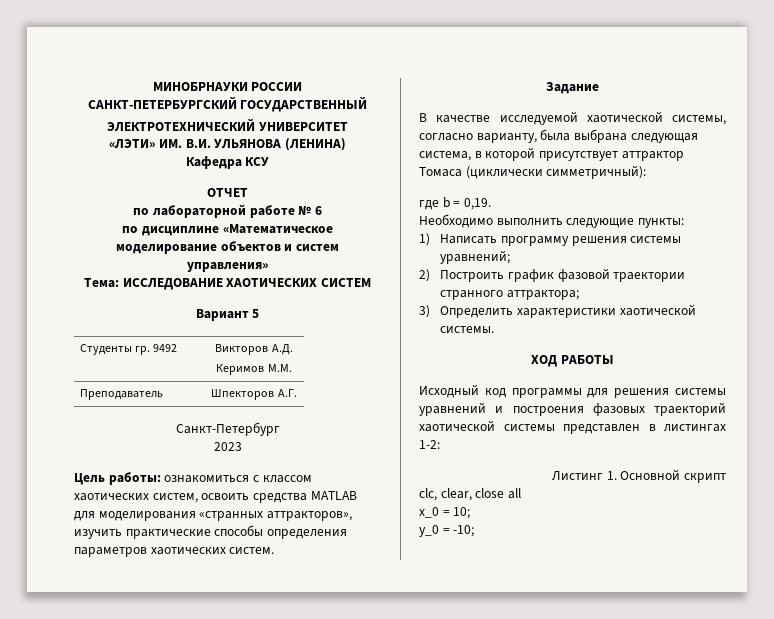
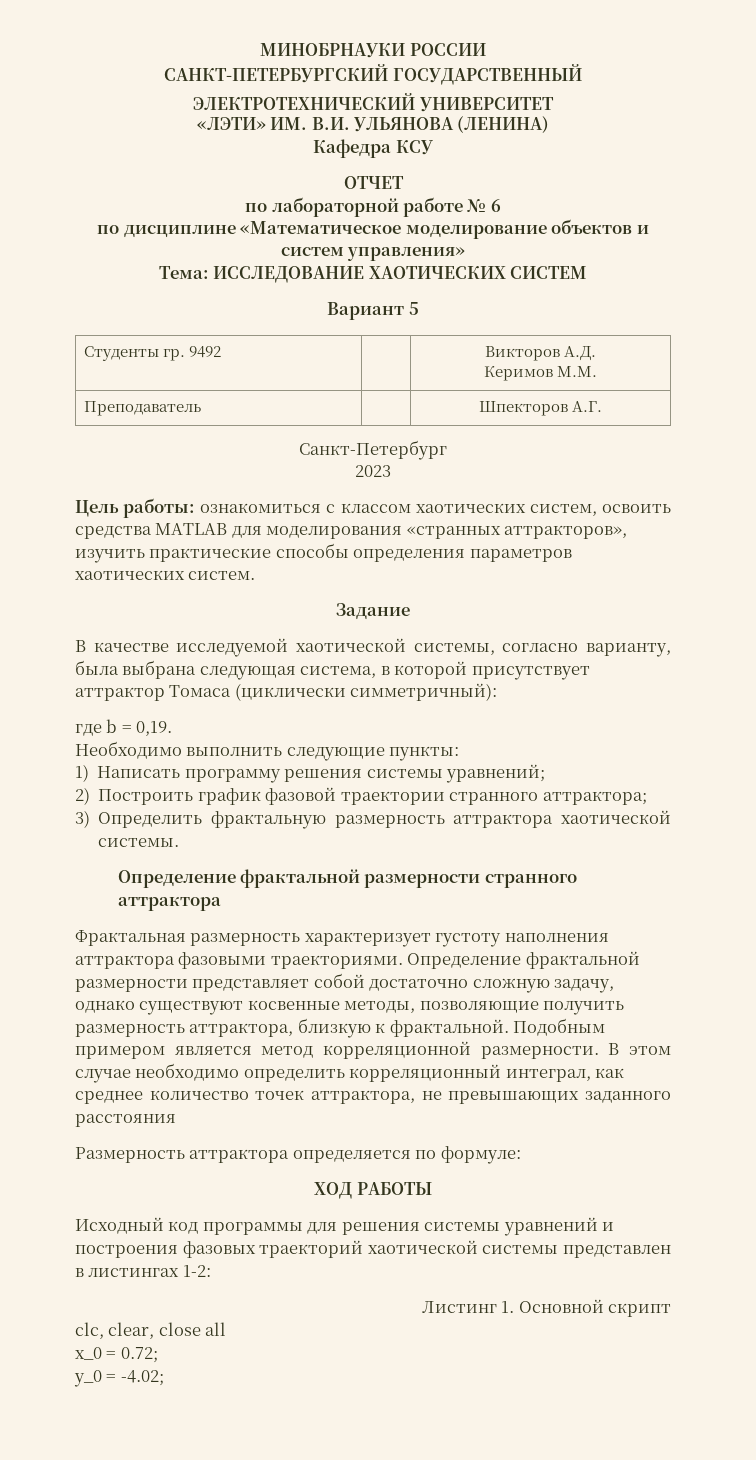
[517,308,617,318] характеристики -> [210,811,554,829] фрактальную размерность аттрактора
(495, 329) none -> [117,869,577,888] [117,897,221,911] [75,930,609,947] [75,951,640,969] [75,973,615,993] [75,1000,625,1015] [75,1018,606,1038] [75,1041,671,1059] [75,1063,625,1083] [75,1090,671,1104] [75,1114,176,1127] [75,1146,521,1164] // Определение фрактальной размерности странного аттрактора // Фрактальная размерность характеризует густоту наполнения аттрактора фазовыми траекториями. Определение фрактальной размерности представляет собой достаточно сложную задачу, однако существуют косвенные методы, позволяющие получить размерность аттрактора, близкую к фрактальной. Подобным примером является метод корреляционной размерности. В этом случае необходимо определить корреляционный интеграл, как среднее количество точек аттрактора, не превышающих заданного расстояния // Размерность аттрактора определяется по формуле:
[453,507,471,519] 10; -> [120,1347,158,1363] 0.72;
[453,525,475,537] -10; -> [120,1370,164,1386] -4.02;

